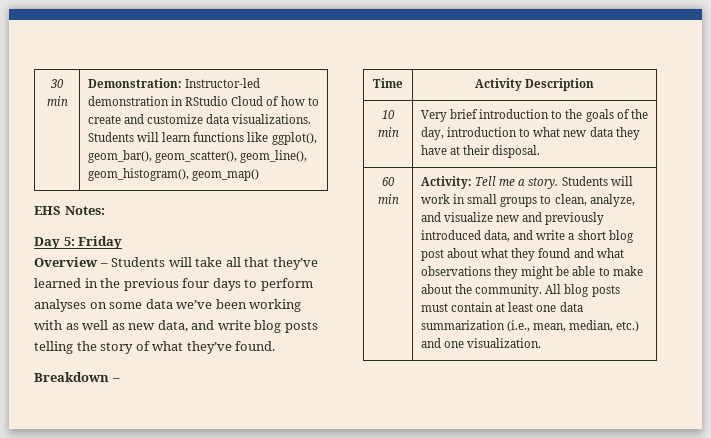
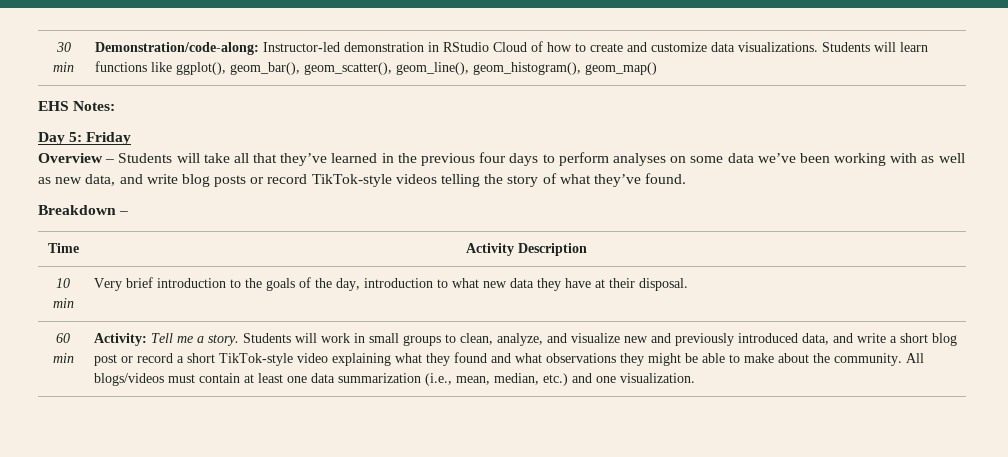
[88,78,183,88] Demonstration: -> [95,42,260,55] Demonstration/code-along:
(318, 327) none -> [250,174,437,187] or record TikTok-style videos
[447,248,479,258] about -> [121,353,392,366] or record a short TikTok-style video explaining
[564,284,620,297] blog posts -> [94,373,165,386] blogs/videos

